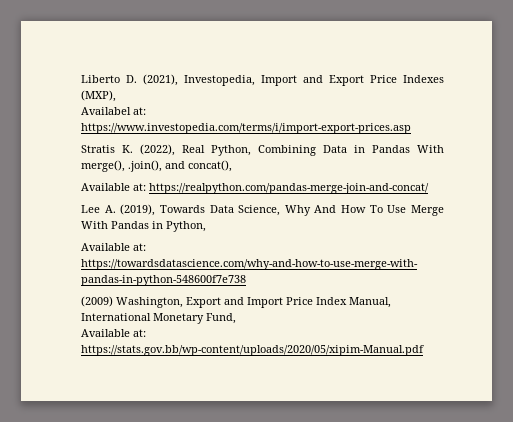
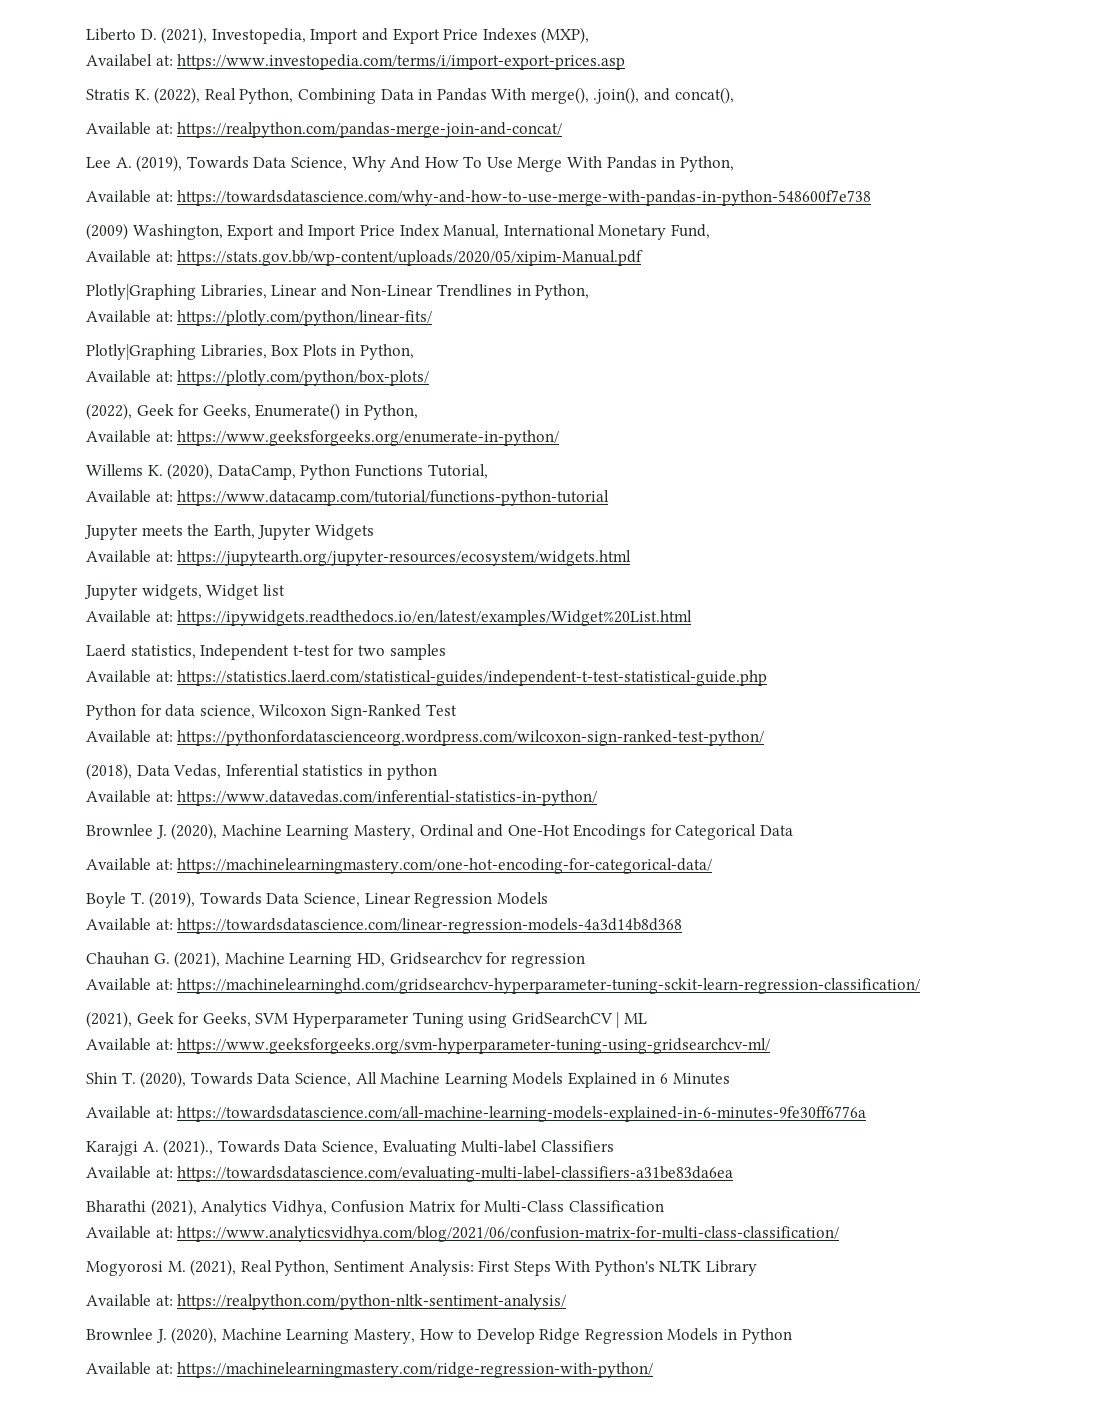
(424, 350) none -> [86,284,590,300] [86,310,433,326] [86,344,414,360] [86,370,430,386] [86,403,418,420] [86,430,560,446] [86,463,488,480] [86,490,610,506] [84,524,374,540] [86,550,632,566] [84,584,285,600] [86,610,693,626] [86,644,446,660] [86,670,768,686] [86,704,457,720] [86,730,765,746] [86,763,437,780] [86,790,598,806] [86,823,794,840] [86,858,713,874] [86,891,548,908] [86,918,683,934] [86,951,585,968] [86,978,921,994] [86,1011,647,1028] [86,1038,771,1054] [86,1071,730,1088] [86,1106,867,1122] [86,1139,614,1156] [86,1166,734,1182] [86,1199,664,1216] [86,1226,840,1242] [86,1259,758,1276] [86,1294,567,1310] [86,1327,792,1344] [86,1362,654,1378] // Plotly|Graphing Libraries, Linear and Non-Linear Trendlines in Python, // Available at: https://plotly.com/python/linear-fits/ // Plotly|Graphing Libraries, Box Plots in Python, // Available at: https://plotly.com/python/box-plots/ // (2022), Geek for Geeks, Enumerate() in Python, // Available at: https://www.geeksforgeeks.org/enumerate-in-python/ // Willems K. (2020), DataCamp, Python Functions Tutorial, // Available at: https://www.datacamp.com/tutorial/functions-python-tutorial // Jupyter meets the Earth, Jupyter Widgets // Available at: https://jupytearth.org/jupyter-resources/ecosystem/widgets.html // Jupyter widgets, Widget list // Available at: https://ipywidgets.readthedocs.io/en/latest/examples/Widget%20List.html // Laerd statistics, Independent t-test for two samples // Available at: https://statistics.laerd.com/statistical-guides/independent-t-test-statistical-guide.php // Python for data science, Wilcoxon Sign-Ranked Test // Available at: https://pythonfordatascienceorg.wordpress.com/wilcoxon-sign-ranked-test-python/ // (2018), Data Vedas, Inferential statistics in python // Available at: https://www.datavedas.com/inferential-statistics-in-python/ // Brownlee J. (2020), Machine Learning Mastery, Ordinal and One-Hot Encodings for Categorical Data // Available at: https://machinelearningmastery.com/one-hot-encoding-for-categorical-data/ // Boyle T. (2019), Towards Data Science, Linear Regression Models // Available at: https://towardsdatascience.com/linear-regression-models-4a3d14b8d368 // Chauhan G. (2021), Machine Learning HD, Gridsearchcv for regression // Available at: https://machinelearninghd.com/gridsearchcv-hyperparameter-tuning-sckit-learn-regression-classification/ // (2021), Geek for Geeks, SVM Hyperparameter Tuning using GridSearchCV | ML // Available at: https://www.geeksforgeeks.org/svm-hyperparameter-tuning-using-gridsearchcv-ml/ // Shin T. (2020), Towards Data Science, All Machine Learning Models Explained in 6 Minutes // Available at: https://towardsdatascience.com/all-machine-learning-models-explained-in-6-minutes-9fe30ff6776a // Karajgi A. (2021)., Towards Data Science, Evaluating Multi-label Classifiers // Available at: https://towardsdatascience.com/evaluating-multi-label-classifiers-a31be83da6ea // Bharathi (2021), Analytics Vidhya, Confusion Matrix for Multi-Class Classification // Available at: https://www.analyticsvidhya.com/blog/2021/06/confusion-matrix-for-multi-class-classification/ // Mogyorosi M. (2021), Real Python, Sentiment Analysis: First Steps With Python's NLTK Library // Available at: https://realpython.com/python-nltk-sentiment-analysis/ // Brownlee J. (2020), Machine Learning Mastery, How to Develop Ridge Regression Models in Python // Available at: https://machinelearningmastery.com/ridge-regression-with-python/

